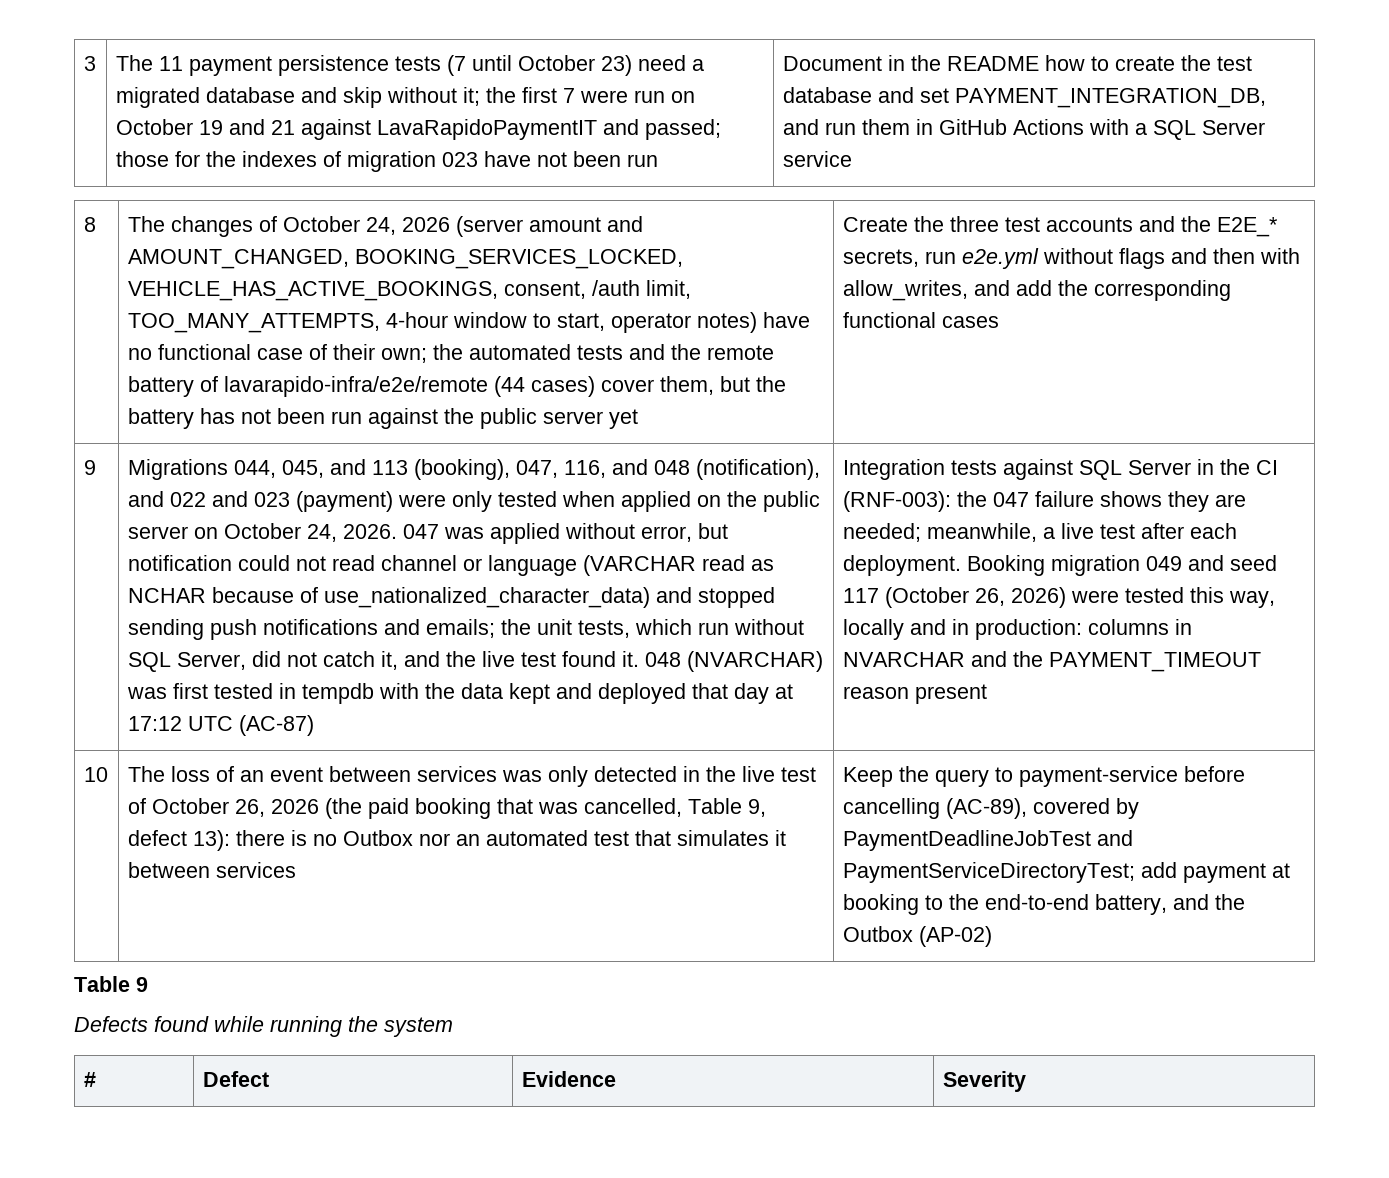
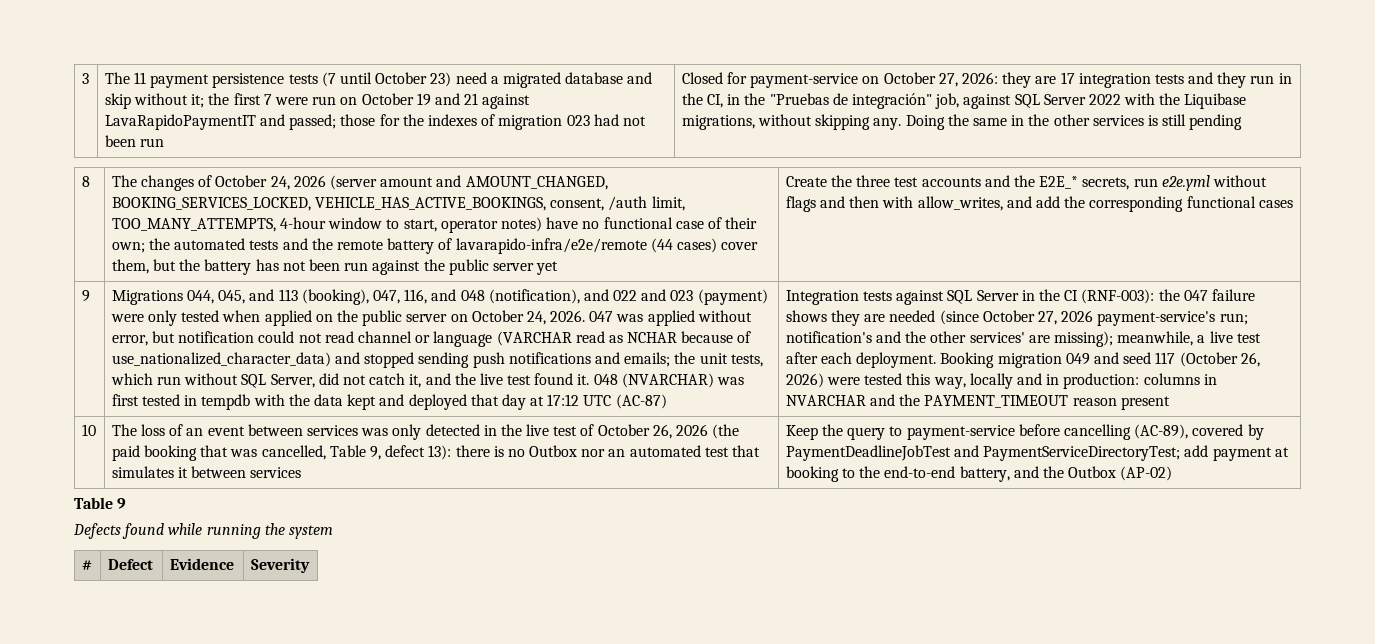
[483,151,531,167] have -> [593,114,619,126] had
[782,55,1252,71] [782,87,1266,108] [782,119,1265,140] [782,151,852,167] Document in the README how to create the test database and set PAYMENT_INTEGRATION_DB, and run them in GitHub Actions with a SQL Server service -> [681,72,1292,88] [681,93,1247,109] [681,114,1243,130] Closed for payment-service on October 27, 2026: they are 17 integration tests and they run in the CI, in the "Pruebas de integración" job, against SQL Server 2022 with the Liquibase migrations, without skipping any. Doing the same in the other services is still pending
[842,523,921,542] needed; -> [889,310,1248,326] [785,331,1113,347] needed (since October 27, 2026 payment-service's run; notification's and the other services' are missing);

